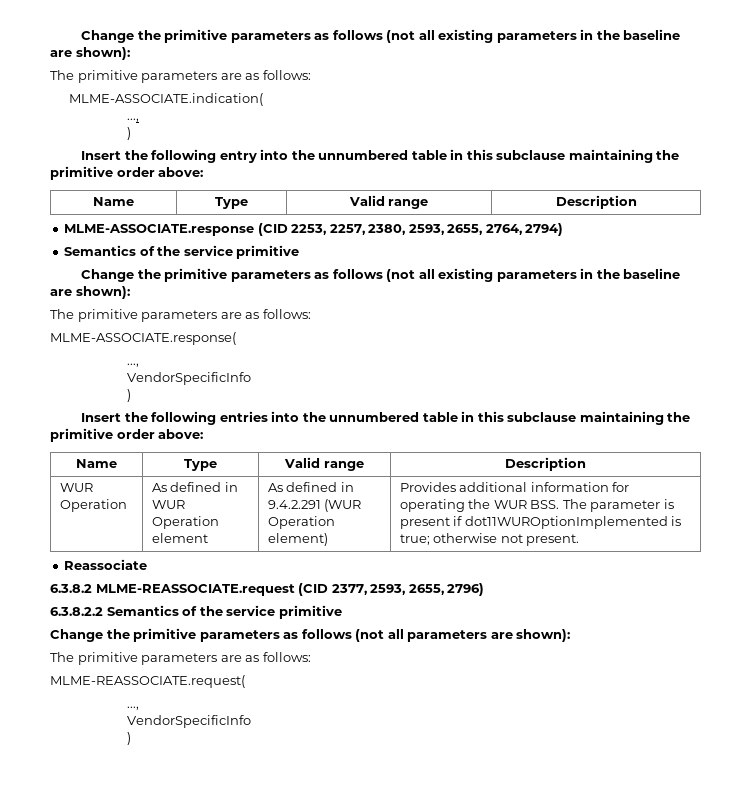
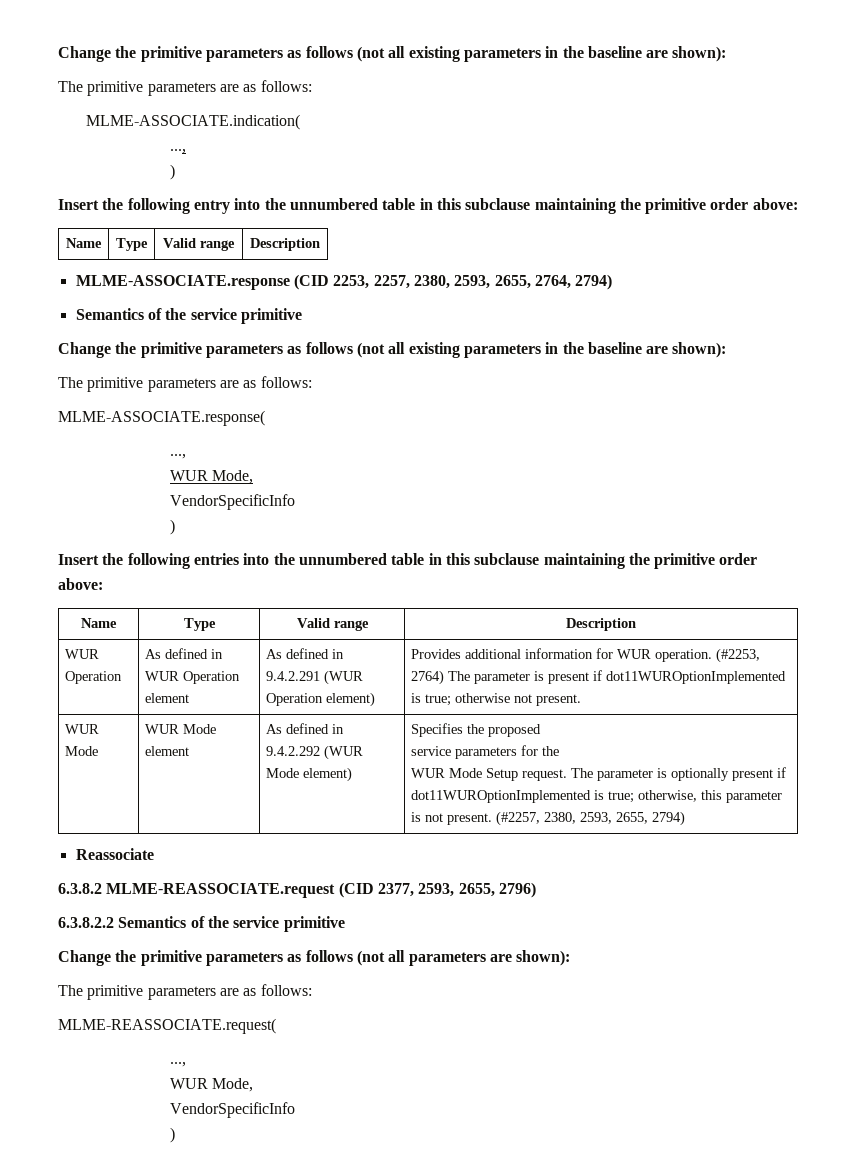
(140, 365) none -> [169,470,254,484] // WUR Mode,
[399,499,560,512] operating the WUR BSS. -> [617,648,761,663] [411,670,445,685] WUR operation. (#2253, 2764)
(580, 540) none -> [65,724,100,734] [65,746,99,756] [145,724,217,734] [145,746,190,756] [266,723,345,734] [266,745,364,760] [266,767,353,782] [411,723,542,737] [411,745,560,759] [411,767,787,781] [411,790,783,803] [411,811,686,826] // WUR Mode | WUR Mode element | As defined in 9.4.2.292 (WUR Mode element) | Specifies the proposed // service parameters for the // WUR Mode Setup request. The parameter is optionally present if dot11WUROptionImplemented is true; otherwise, this parameter is not present. (#2257, 2380, 2593, 2655, 2794)
(140, 708) none -> [169,1078,254,1092] // WUR Mode,

